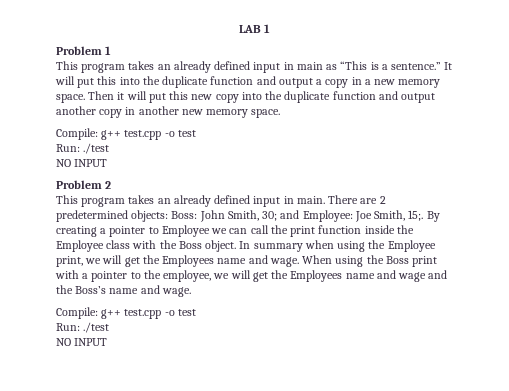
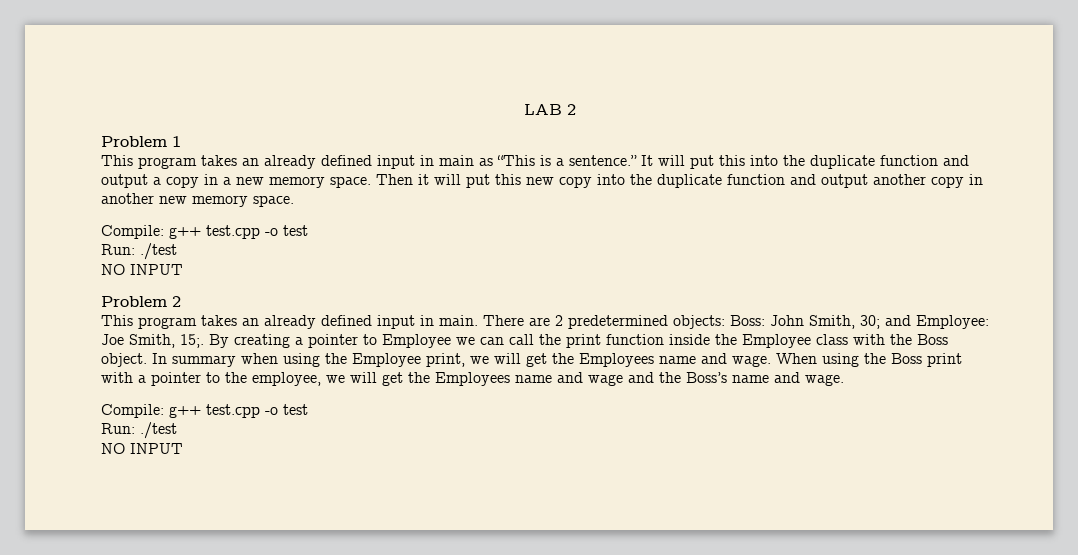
[264,24,271,33] 1 -> [566,104,576,115] 2

